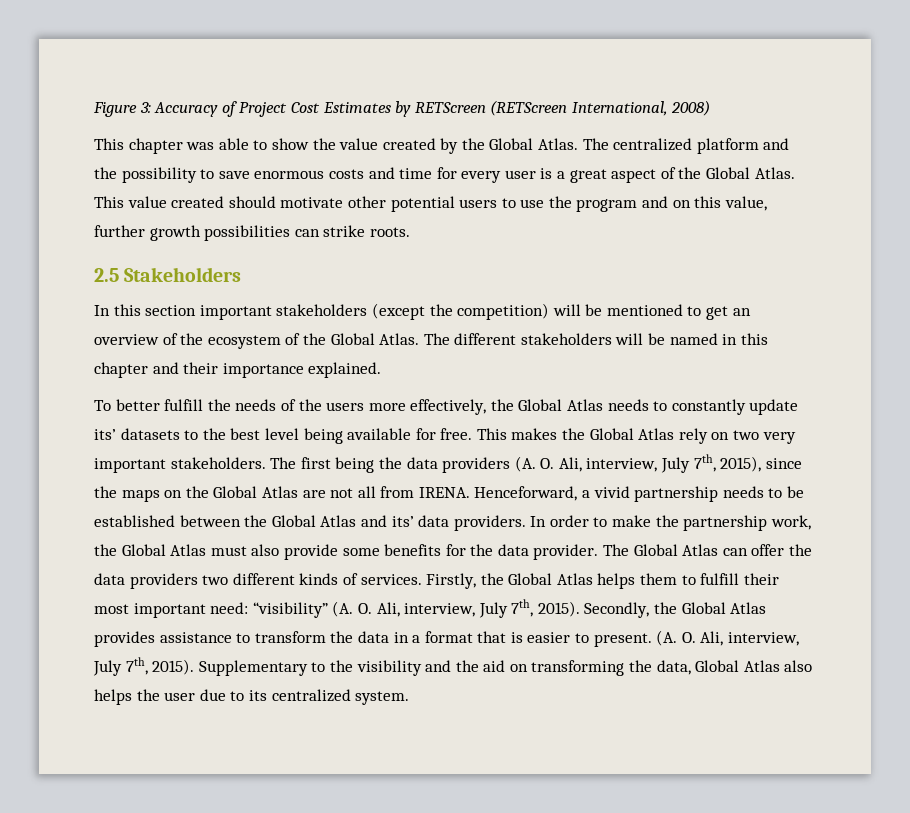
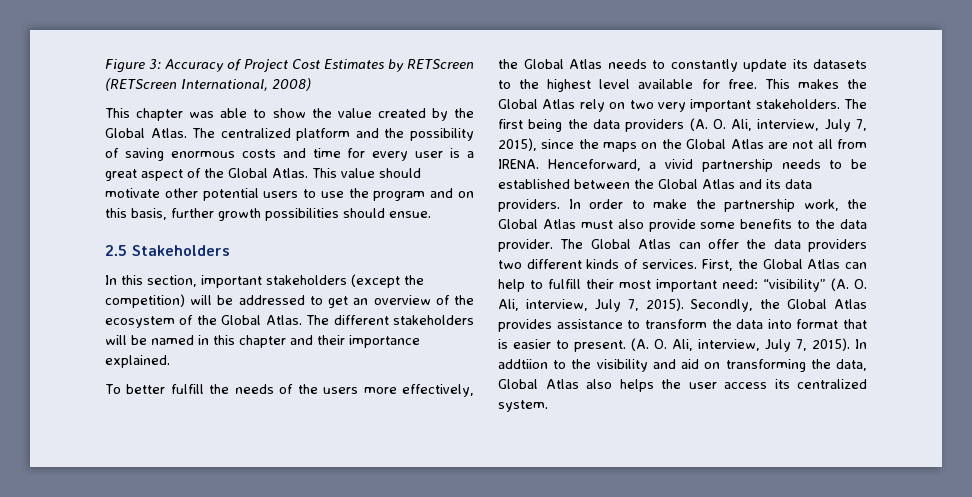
[200,169,250,179] to save -> [105,148,164,161] of saving
[171,196,225,208] created -> (375, 173) none
[724,196,767,211] value, -> [131,208,167,220] basis,
[294,225,410,237] can strike roots. -> [343,208,431,218] should ensue.
[145,305,197,316] section -> [147,275,197,287] section,
[606,304,683,316] mentioned -> [238,295,305,305] addressed
[94,429,116,440] its’ -> [792,59,808,69] its
[230,428,343,444] best level being -> [547,79,631,92] highest level
[693,454,716,472] 7th, -> [856,119,867,131] 7,
[391,516,414,527] its’ -> [766,179,781,189] its
[445,544,466,556] for -> [797,220,811,229] to
[426,573,678,589] Firstly, the Global Atlas helps them -> [701,259,867,271] [498,279,525,292] First, the Global Atlas can help
[511,599,534,617] 7th, -> [627,299,639,311] 7,
[393,632,421,643] in a -> [767,319,792,329] into
[125,657,308,676] 7th, 2015). Supplementary -> [796,338,867,351] [498,359,548,369] 7, 2015). In addtiion
[455,660,479,672] the -> (676, 364) none
[199,689,245,701] due to -> [724,382,767,389] access

